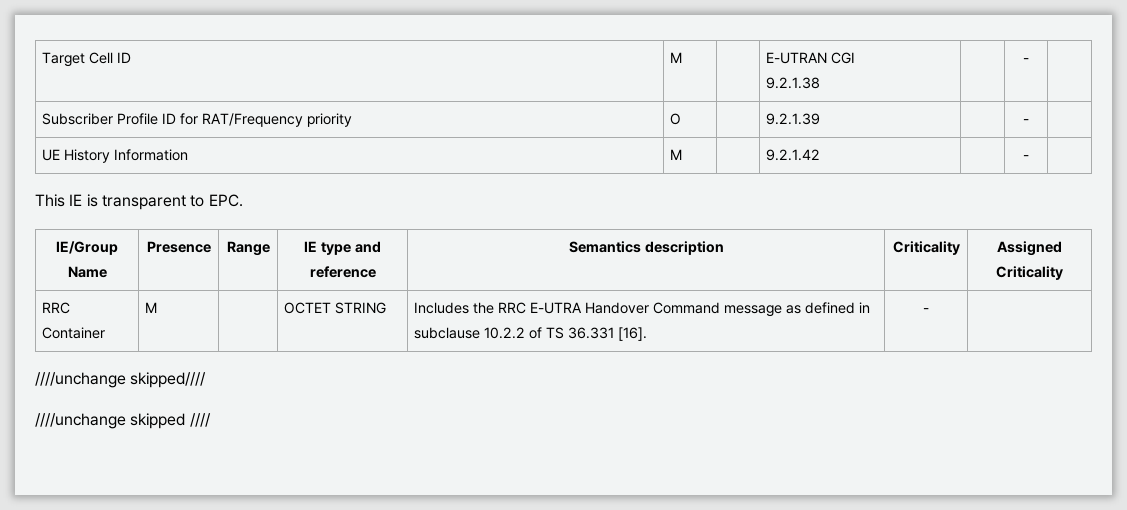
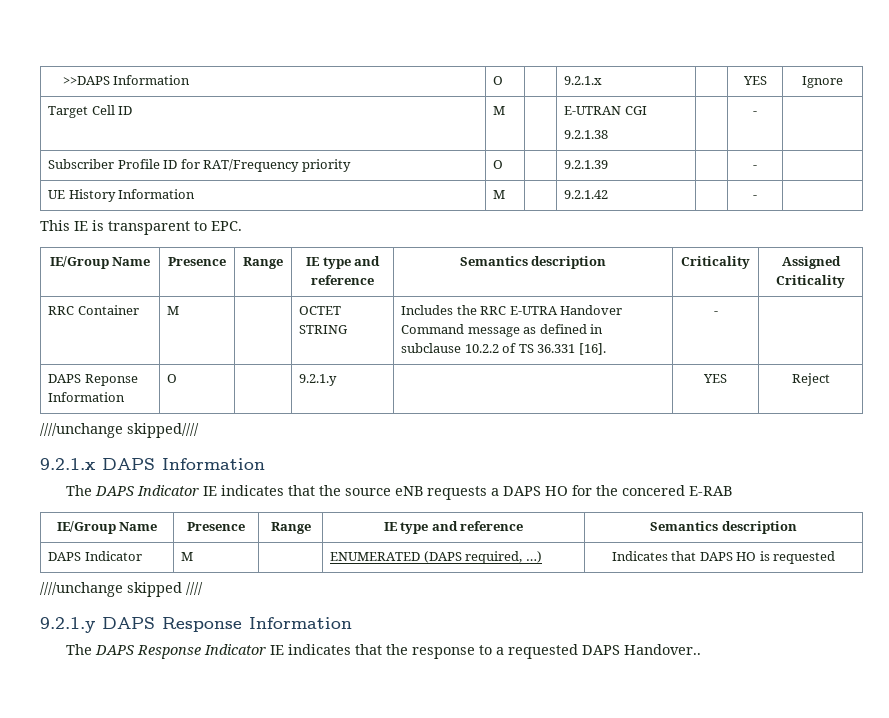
(42, 59) none -> [62,75,191,85] [493,76,504,85] [564,76,603,85] [742,76,767,85] [802,76,843,88] >>DAPS Information | O | | 9.2.1.x | | YES | Ignore //
[35,372,207,388] [35,413,211,429] // ////unchange skipped//// // ////unchange skipped //// -> [48,374,138,386] [48,392,126,402] [167,374,178,383] [299,374,338,386] [703,374,727,383] [791,373,830,386] [40,423,199,438] [40,458,265,470] [65,485,732,500] [56,521,158,534] [187,522,245,531] [270,522,311,534] [383,521,524,534] [650,521,797,534] [48,551,142,561] [181,552,194,561] [330,551,542,564] [611,551,836,564] [40,582,203,597] [40,617,352,633] [65,644,701,659] // DAPS Reponse Information | O | | 9.2.1.y | | YES | Reject // ////unchange skipped//// // 9.2.1.x DAPS Information // The DAPS Indicator IE indicates that the source eNB requests a DAPS HO for the concered E-RAB // IE/Group Name | Presence | Range | IE type and reference | Semantics description // DAPS Indicator | M | | ENUMERATED (DAPS required, …) | Indicates that DAPS HO is requested // ////unchange skipped //// // 9.2.1.y DAPS Response Information // The DAPS Response Indicator IE indicates that the response to a requested DAPS Handover..

